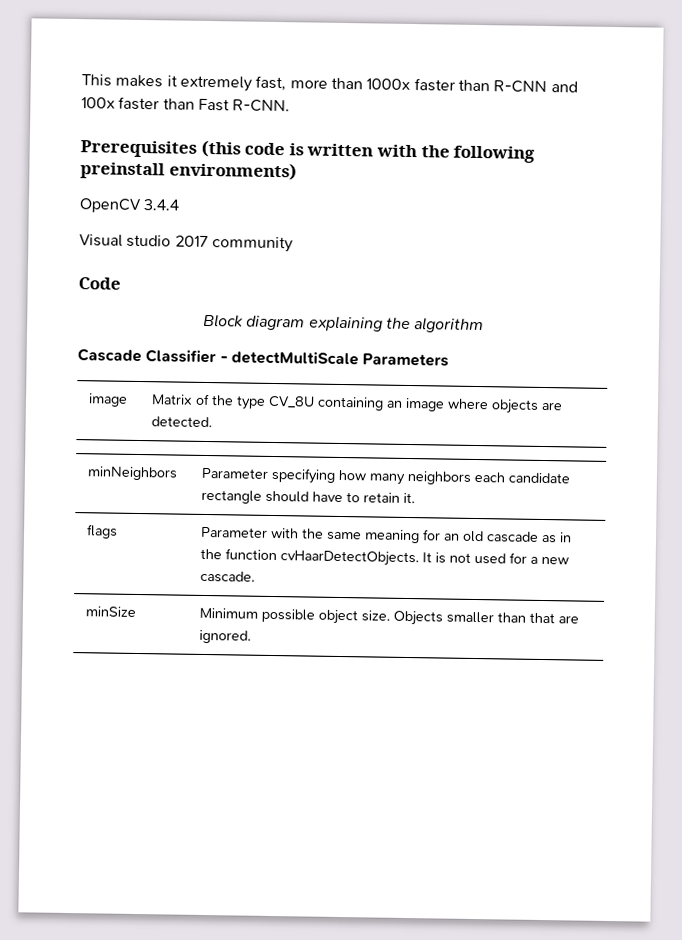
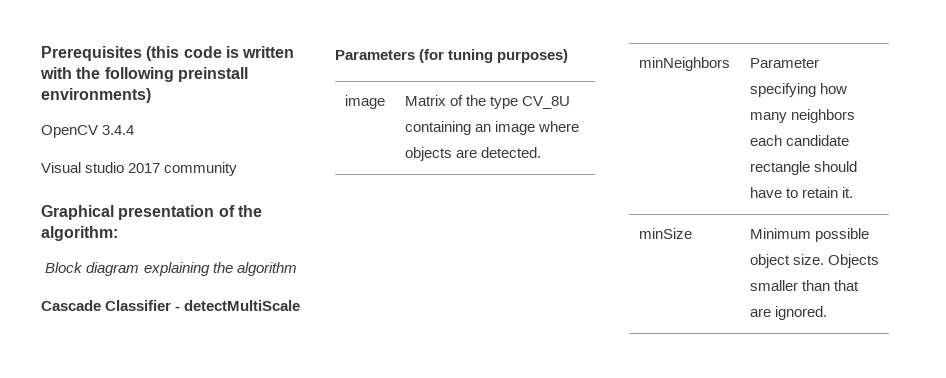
[81,74,578,94] [81,96,291,113] This makes it extremely fast, more than 1000x faster than R-CNN and 100x faster than Fast R-CNN. // -> (41, 53) none
[78,277,121,290] Code -> [41,205,262,220] [41,226,118,241] Graphical presentation of the algorithm:
(450, 360) none -> [419,49,569,63] (for tuning purposes)
[86,524,119,539] [200,526,573,544] [200,548,570,567] [200,570,256,583] // flags | Parameter with the same meaning for an old cascade as in the function cvHaarDetectObjects. It is not used for a new cascade. -> (854, 192) none

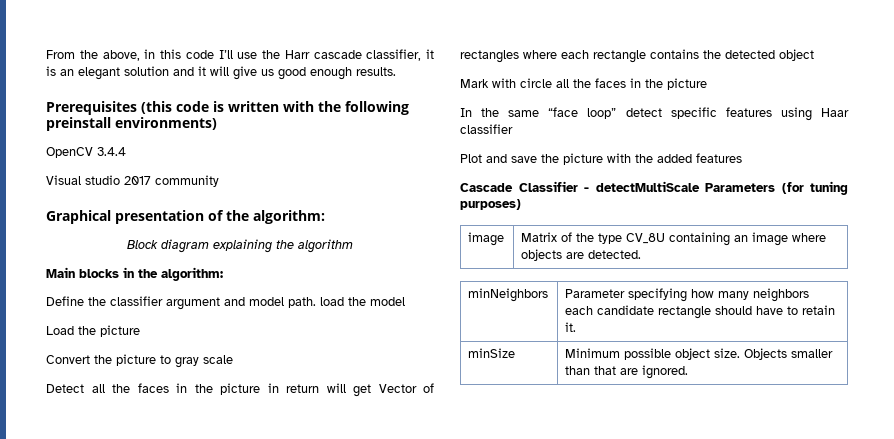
(41, 53) none -> [46,49,434,61] [46,66,396,80] From the above, in this code I’ll use the Harr cascade classifier, it is an elegant solution and it will give us good enough results. //
(297, 269) none -> [46,267,223,281] [46,296,405,310] [46,325,140,337] [46,354,233,368] [46,383,434,397] [460,49,814,63] [460,78,707,90] [460,107,849,121] [460,124,513,134] [460,153,742,165] // Main blocks in the algorithm: // Define the classifier argument and model path. load the model // Load the picture // Convert the picture to gray scale // Detect all the faces in the picture in return will get Vector of rectangles where each rectangle contains the detected object // Mark with circle all the faces in the picture // In the same “face loop” detect specific features using Haar classifier // Plot and save the picture with the added features

